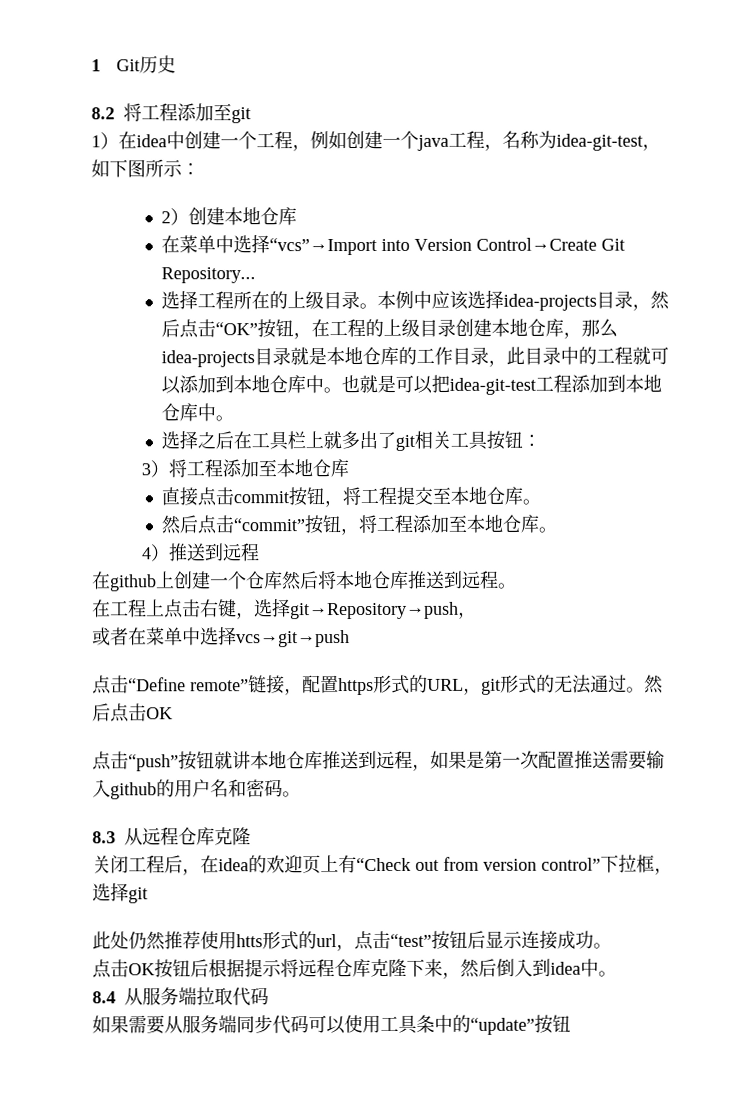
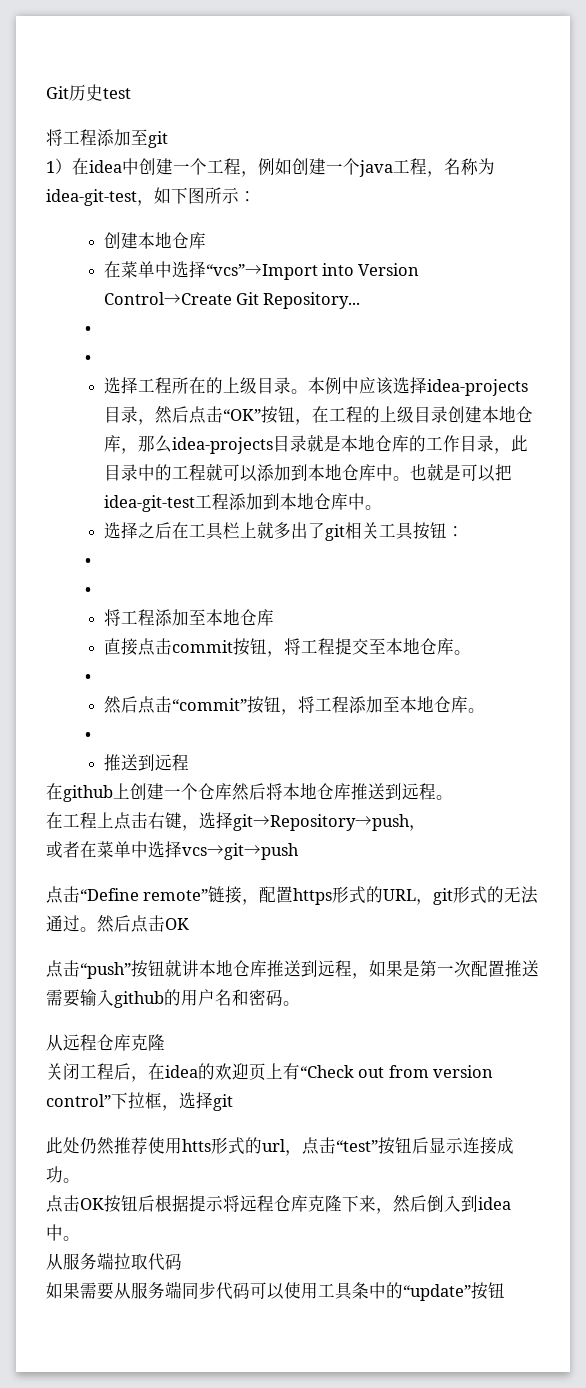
[91,59,101,72] 1 -> (46, 92) none
[91,107,115,120] // 8.2 -> [103,88,131,99] test //
[160,208,189,226] 2） -> (256, 196) none
(256, 275) none -> [85,326,92,334] [85,355,92,363] // • // •
[141,460,170,478] 3） -> [85,558,92,566] [85,587,92,595] • // • //
(541, 501) none -> [85,674,92,682] // •
[141,544,171,562] 4） -> [85,732,92,740] • //
[92,831,116,844] 8.3 -> (300, 1003) none
[92,991,116,1004] 8.4 -> (80, 1238) none

